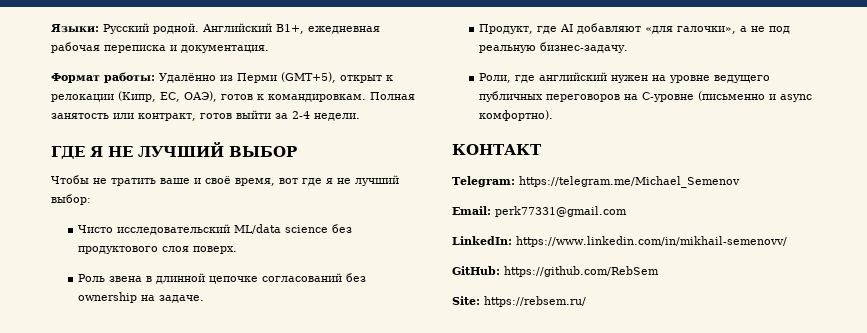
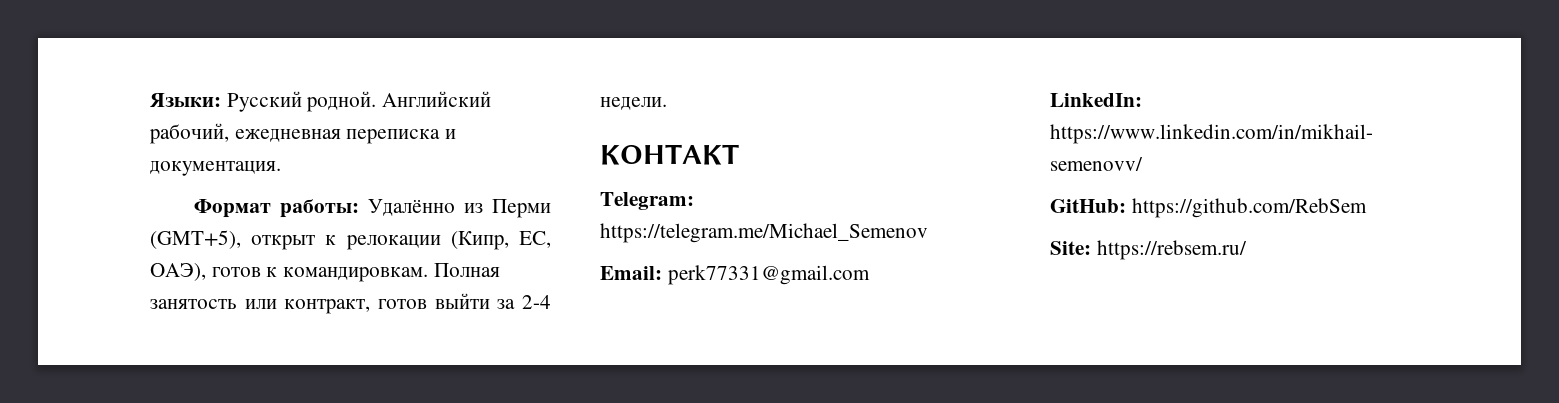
[276,24,380,34] [51,42,100,53] B1+, ежедневная рабочая -> [149,123,341,144] рабочий, ежедневная
[51,142,297,159] [51,175,399,186] [51,194,91,205] [77,224,352,235] [77,246,237,254] [77,273,366,284] [77,292,204,303] [478,23,790,34] [478,42,628,53] [478,72,770,83] [478,91,812,102] [478,110,553,121] // ГДЕ Я НЕ ЛУЧШИЙ ВЫБОР // Чтобы не тратить ваше и своё время, вот где я не лучший выбор: // Чисто исследовательский ML/data science без продуктового слоя поверх. // Роль звена в длинной цепочке согласований без ownership на задаче. // Продукт, где AI добавляют «для галочки», а не под реальную бизнес-задачу. // Роли, где английский нужен на уровне ведущего публичных переговоров на C-уровне (письменно и async комфортно). -> (667, 103) none

